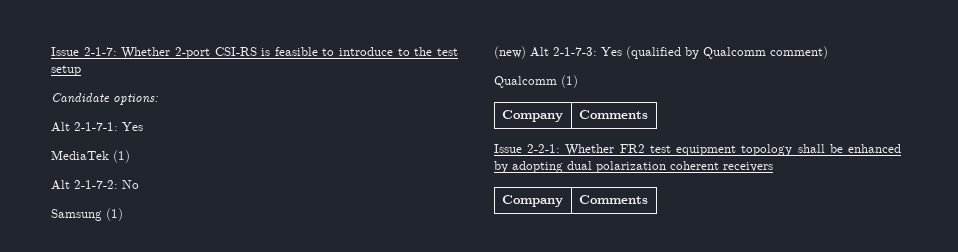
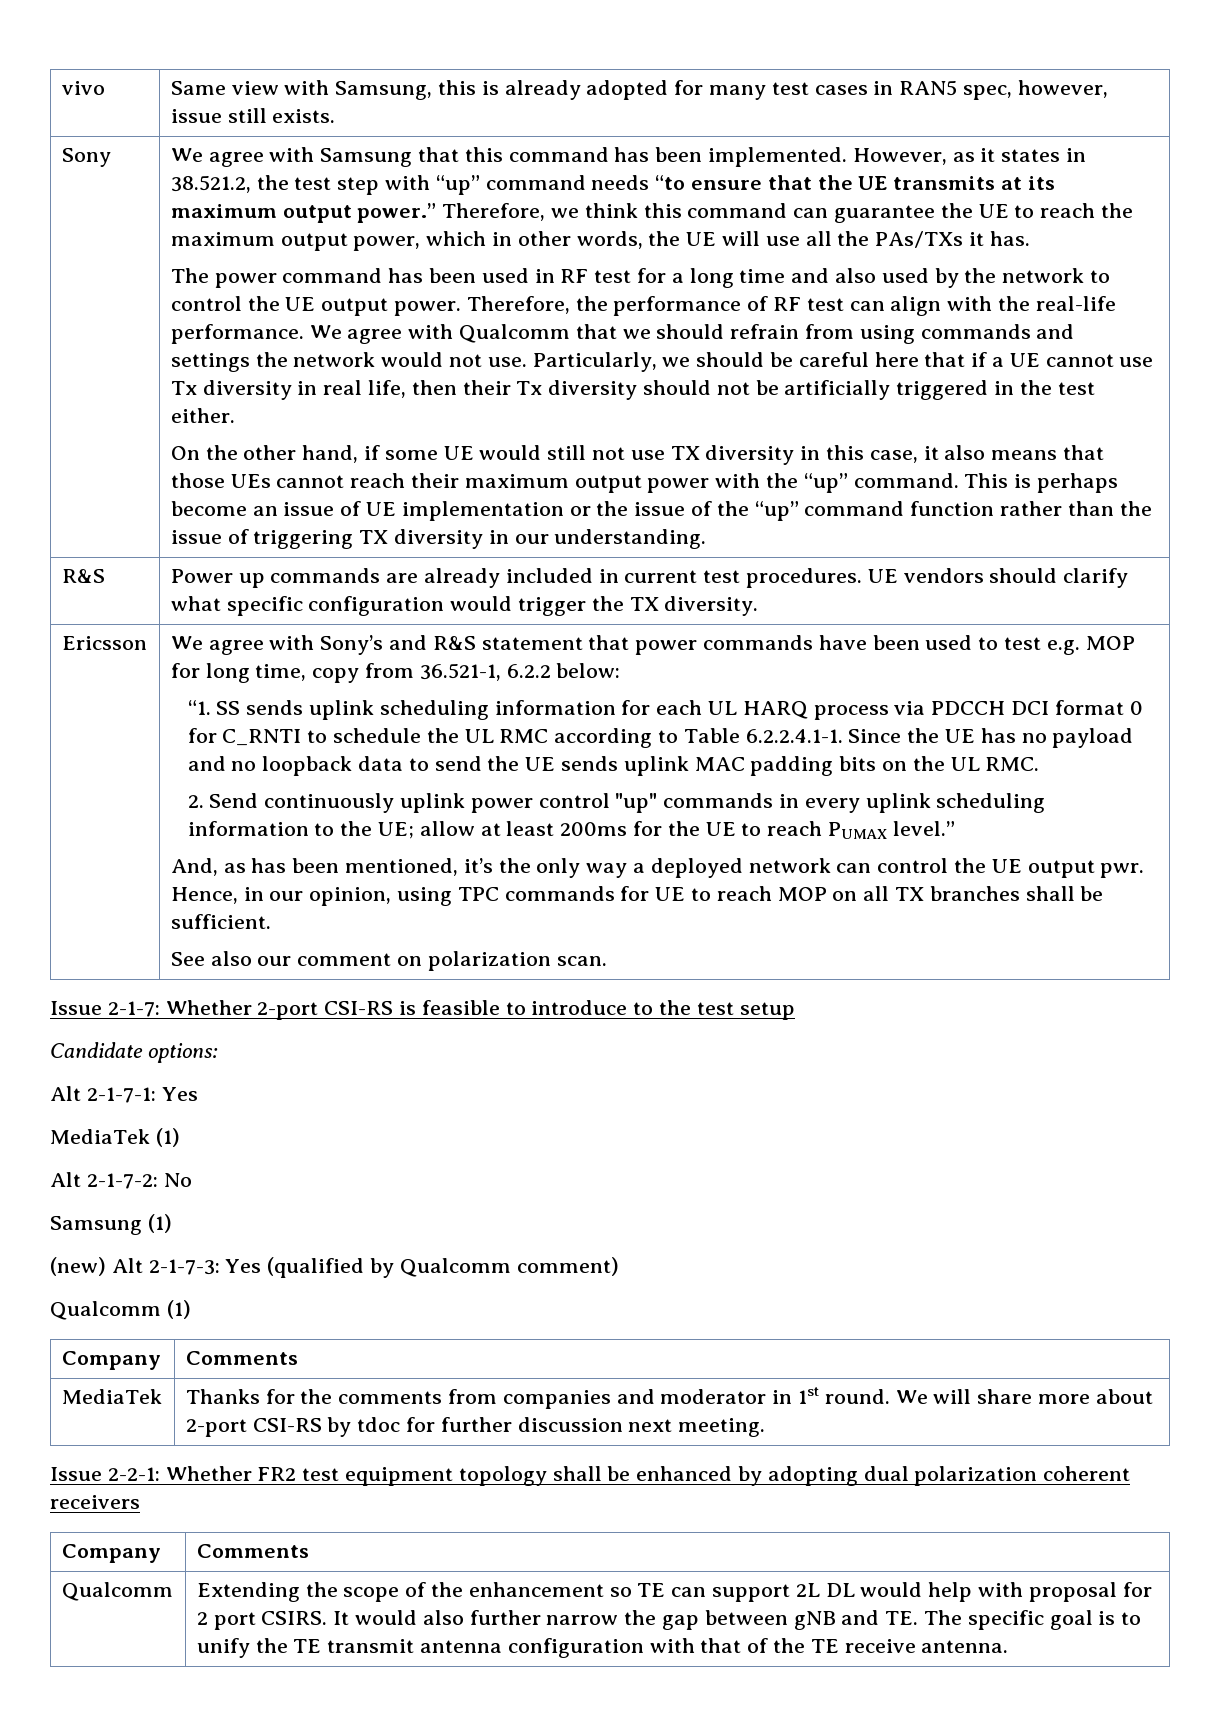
(51, 51) none -> [61,81,105,95] [170,80,1108,100] [170,108,336,123] [61,148,111,167] [170,147,1087,167] [170,175,1055,195] [170,203,1134,223] [170,231,1030,251] [170,268,1111,288] [170,296,1116,316] [170,324,1075,344] [170,352,1154,372] [170,380,1095,400] [170,408,235,423] [170,445,1105,465] [170,473,1119,493] [170,501,1152,521] [170,529,707,549] [61,569,105,583] [170,568,1129,588] [170,596,759,616] [61,636,147,650] [170,635,1135,655] [170,663,621,683] [187,700,1143,720] [187,728,1134,748] [187,756,1040,776] [187,793,1046,813] [187,821,955,839] [170,858,1145,878] [170,886,1104,906] [170,914,271,929] [170,951,607,971] vivo | Same view with Samsung, this is already adopted for many test cases in RAN5 spec, however, issue still exists. // Sony | We agree with Samsung that this command has been implemented. However, as it states in 38.521.2, the test step with “up” command needs “to ensure that the UE transmits at its maximum output power.” Therefore, we think this command can guarantee the UE to reach the maximum output power, which in other words, the UE will use all the PAs/TXs it has. // The power command has been used in RF test for a long time and also used by the network to control the UE output power. Therefore, the performance of RF test can align with the real-life performance. We agree with Qualcomm that we should refrain from using commands and settings the network would not use. Particularly, we should be careful here that if a UE cannot use Tx diversity in real life, then their Tx diversity should not be artificially triggered in the test either. // On the other hand, if some UE would still not use TX diversity in this case, it also means that those UEs cannot reach their maximum output power with the “up” command. This is perhaps become an issue of UE implementation or the issue of the “up” command function rather than the issue of triggering TX diversity in our understanding. // R&S | Power up commands are already included in current test procedures. UE vendors should clarify what specific configuration would trigger the TX diversity. // Ericsson | We agree with Sony’s and R&S statement that power commands have been used to test e.g. MOP for long time, copy from 36.521-1, 6.2.2 below: // “1. SS sends uplink scheduling information for each UL HARQ process via PDCCH DCI format 0 for C_RNTI to schedule the UL RMC according to Table 6.2.2.4.1-1. Since the UE has no payload and no loopback data to send the UE sends uplink MAC padding bits on the UL RMC. // 2. Send continuously uplink power control "up" commands in every uplink scheduling information to the UE; allow at least 200ms for the UE to reach PUMAX level.” // And, as has been mentioned, it’s the only way a deployed network can control the UE output pwr. Hence, in our opinion, using TPC commands for UE to reach MOP on all TX branches shall be sufficient. // See also our comment on polarization scan. //
(648, 114) none -> [61,1389,162,1404] [185,1387,1153,1409] [185,1417,766,1437] // MediaTek | Thanks for the comments from companies and moderator in 1st round. We will share more about 2-port CSI-RS by tdoc for further discussion next meeting.
(648, 199) none -> [61,1582,173,1601] [196,1582,1152,1602] [196,1610,1142,1630] [196,1638,1009,1658] // Qualcomm | Extending the scope of the enhancement so TE can support 2L DL would help with proposal for 2 port CSIRS. It would also further narrow the gap between gNB and TE. The specific goal is to unify the TE transmit antenna configuration with that of the TE receive antenna.

